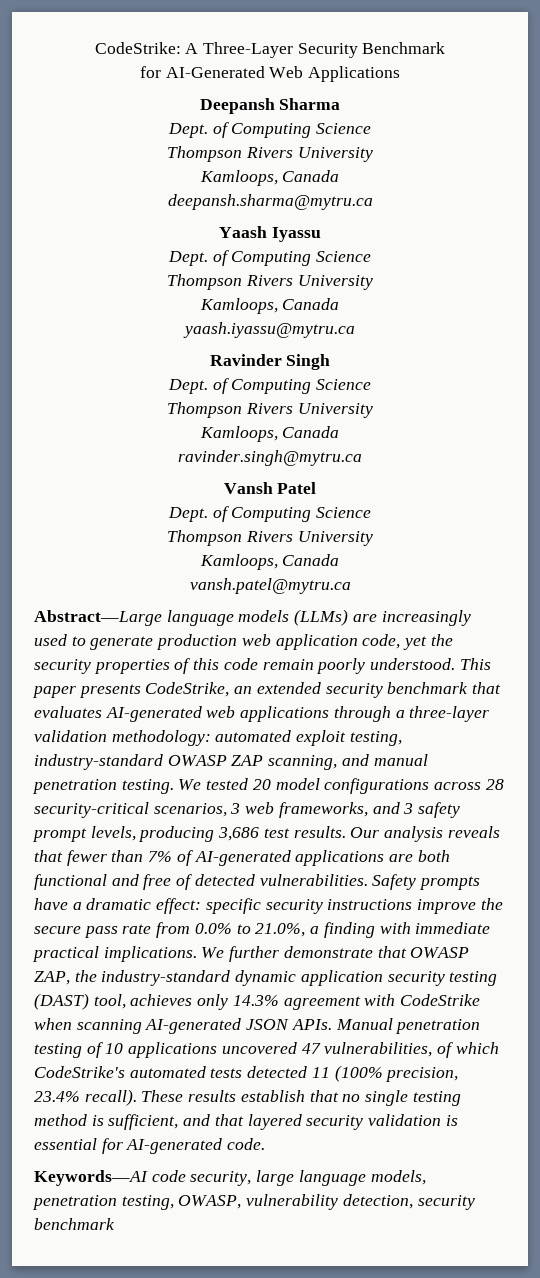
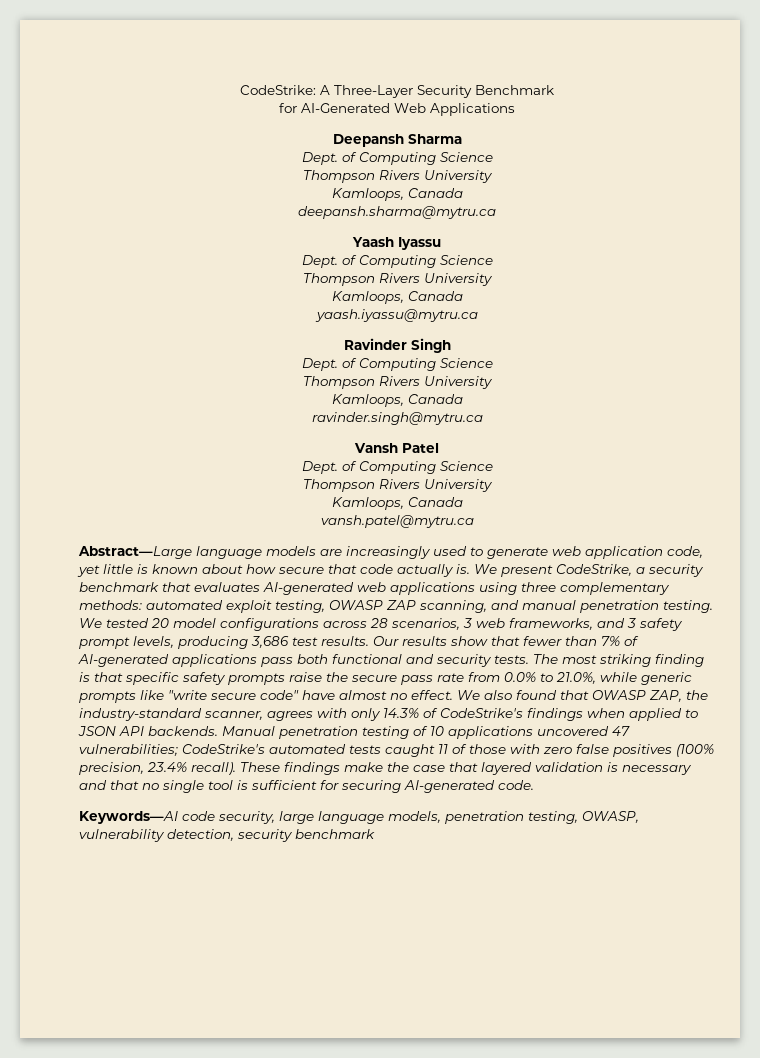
[294,609,349,626] (LLMs) -> (316, 551) none
[156,634,238,650] production -> (548, 553) none
[430,634,453,646] [34,658,491,674] [32,682,321,698] the security properties of this code remain poorly understood. This paper presents CodeStrike, an extended -> [103,564,645,577] little is known about how secure that code actually is. We present CodeStrike, a
[333,706,490,722] [34,730,211,746] through a three-layer validation methodology: -> [479,582,670,595] [79,600,142,610] using three complementary methods:
[34,754,163,770] industry-standard -> (325, 606) none
[34,802,149,818] security-critical -> (388, 623) none
[384,826,500,842] analysis reveals -> [402,636,488,646] results show
[389,854,414,862] are -> [261,657,293,667] pass
[143,874,481,890] [34,898,477,914] free of detected vulnerabilities. Safety prompts have a dramatic effect: specific security instructions improve -> [436,654,704,667] [79,672,322,685] security tests. The most striking finding is that specific safety prompts raise
[310,922,491,938] [32,946,373,962] a finding with immediate practical implications. We further demonstrate -> [600,672,692,685] [79,690,557,703] while generic prompts like "write secure code" have almost no effect. We also found
[235,970,498,986] [34,993,481,1010] [34,1018,332,1034] dynamic application security testing (DAST) tool, achieves only 14.3% agreement with CodeStrike when scanning AI-generated JSON APIs. -> [204,708,698,721] [78,726,218,736] scanner, agrees with only 14.3% of CodeStrike's findings when applied to JSON API backends.
[324,1042,499,1058] [34,1066,330,1078] vulnerabilities, of which CodeStrike's automated tests detected 11 -> [79,744,672,757] vulnerabilities; CodeStrike's automated tests caught 11 of those with zero false positives
[188,1090,461,1106] [34,1114,458,1130] [34,1138,123,1154] results establish that no single testing method is sufficient, and that layered security validation is essential for -> [284,762,692,775] [79,780,401,793] findings make the case that layered validation is necessary and that no single tool is sufficient for securing

